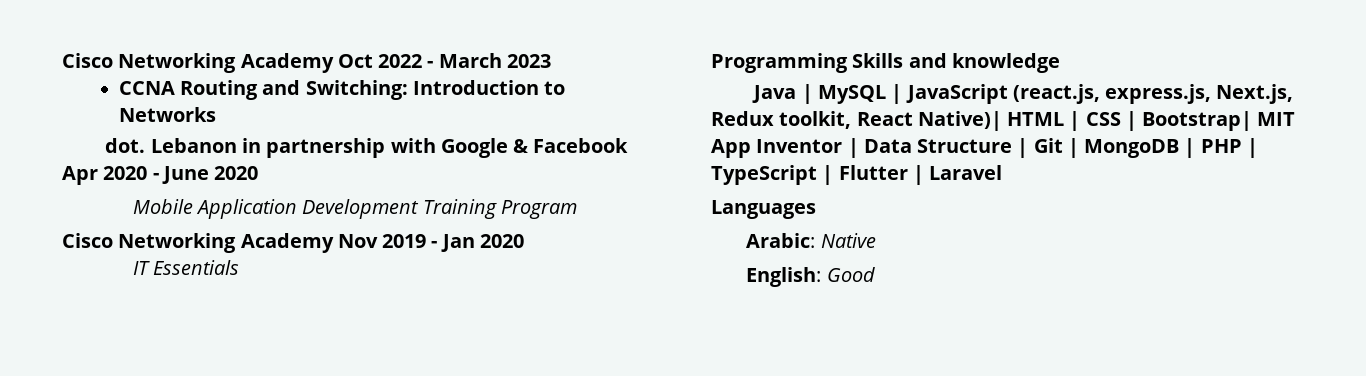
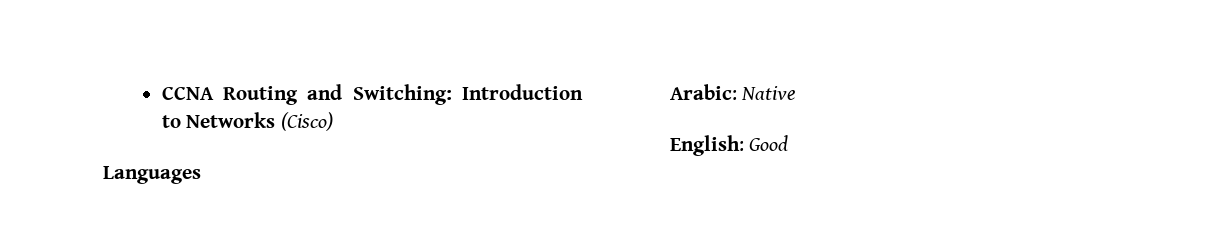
[62,53,551,73] Cisco Networking Academy Oct 2022 - March 2023 // -> (161, 93) none
[105,138,629,158] [62,166,259,185] [132,199,577,219] [62,233,524,253] [132,260,240,275] [711,53,1060,73] [752,84,1294,104] [711,111,1296,131] [711,138,1258,158] [711,165,1003,185] // dot. Lebanon in partnership with Google & Facebook Apr 2020 - June 2020 // Mobile Application Development Training Program // Cisco Networking Academy Nov 2019 - Jan 2020 // IT Essentials // Programming Skills and knowledge // Java | MySQL | JavaScript (react.js, express.js, Next.js, Redux toolkit, React Native)| HTML | CSS | Bootstrap| MIT App Inventor | Data Structure | Git | MongoDB | PHP | TypeScript | Flutter | Laravel -> [281,112,334,131] (Cisco)

